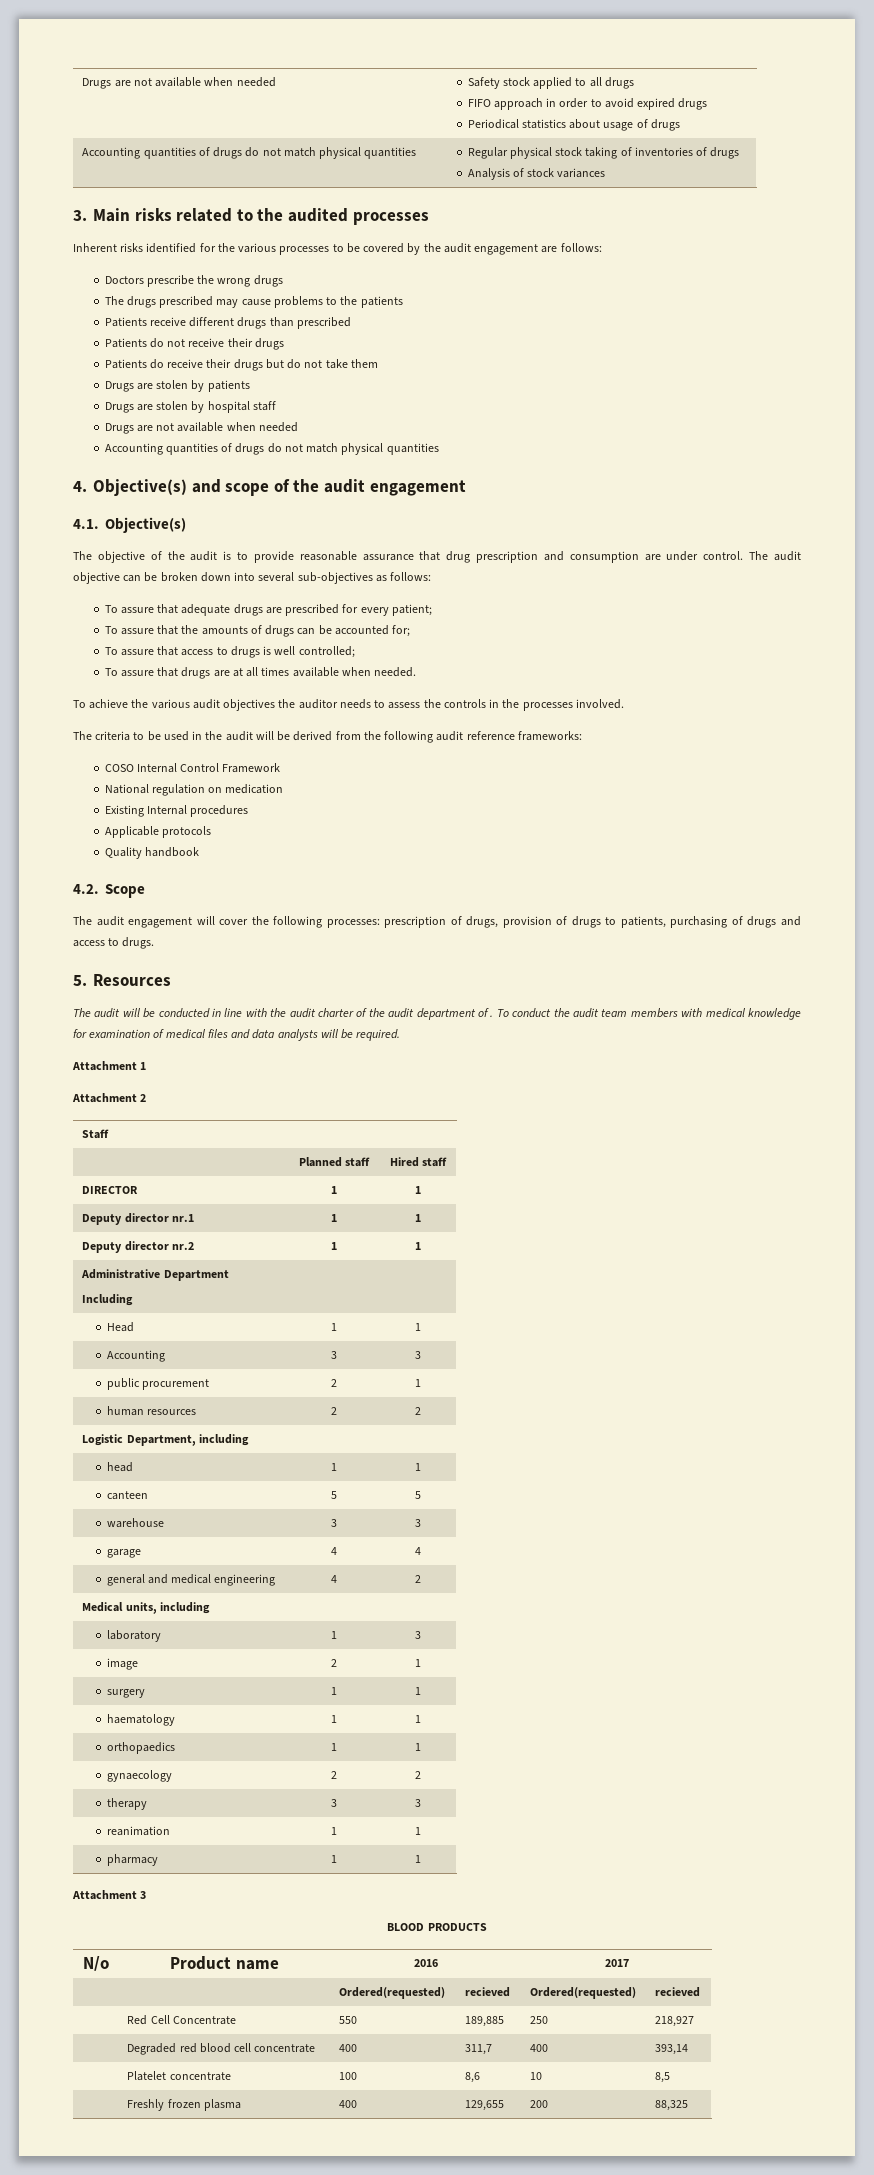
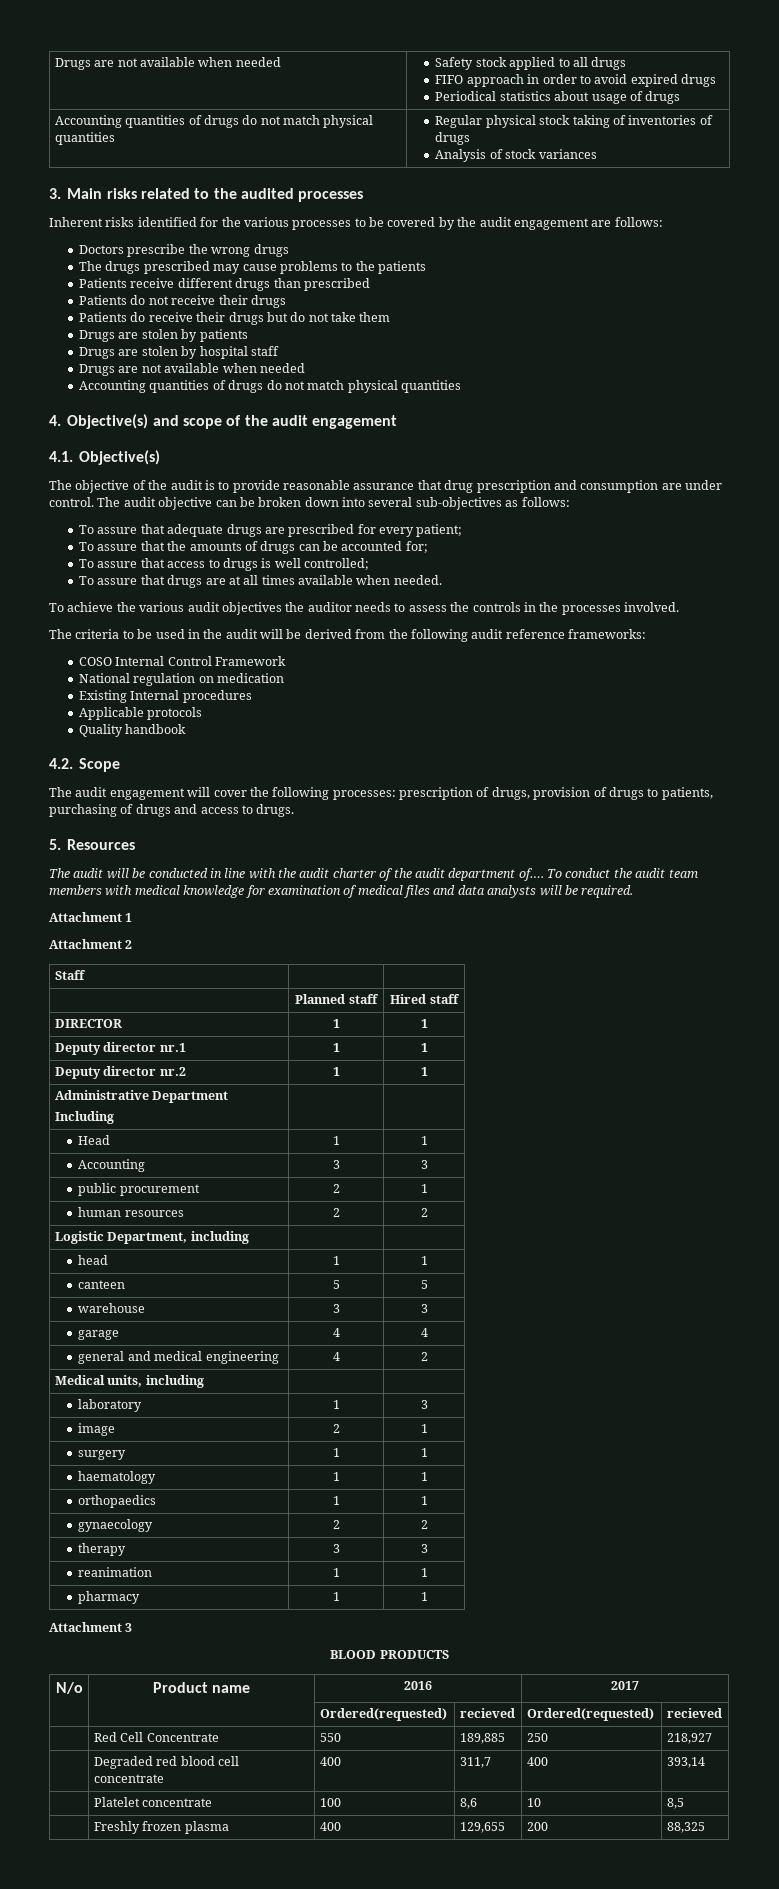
[477,1008,494,1017] of . -> [518,868,544,881] of….

